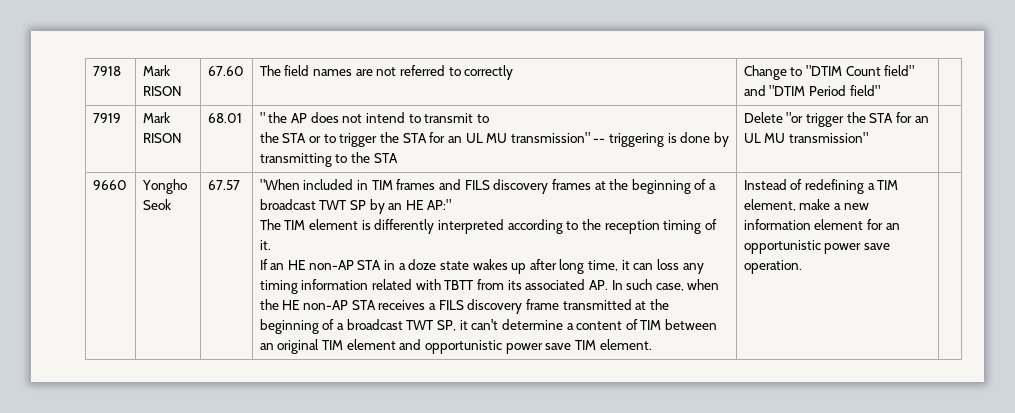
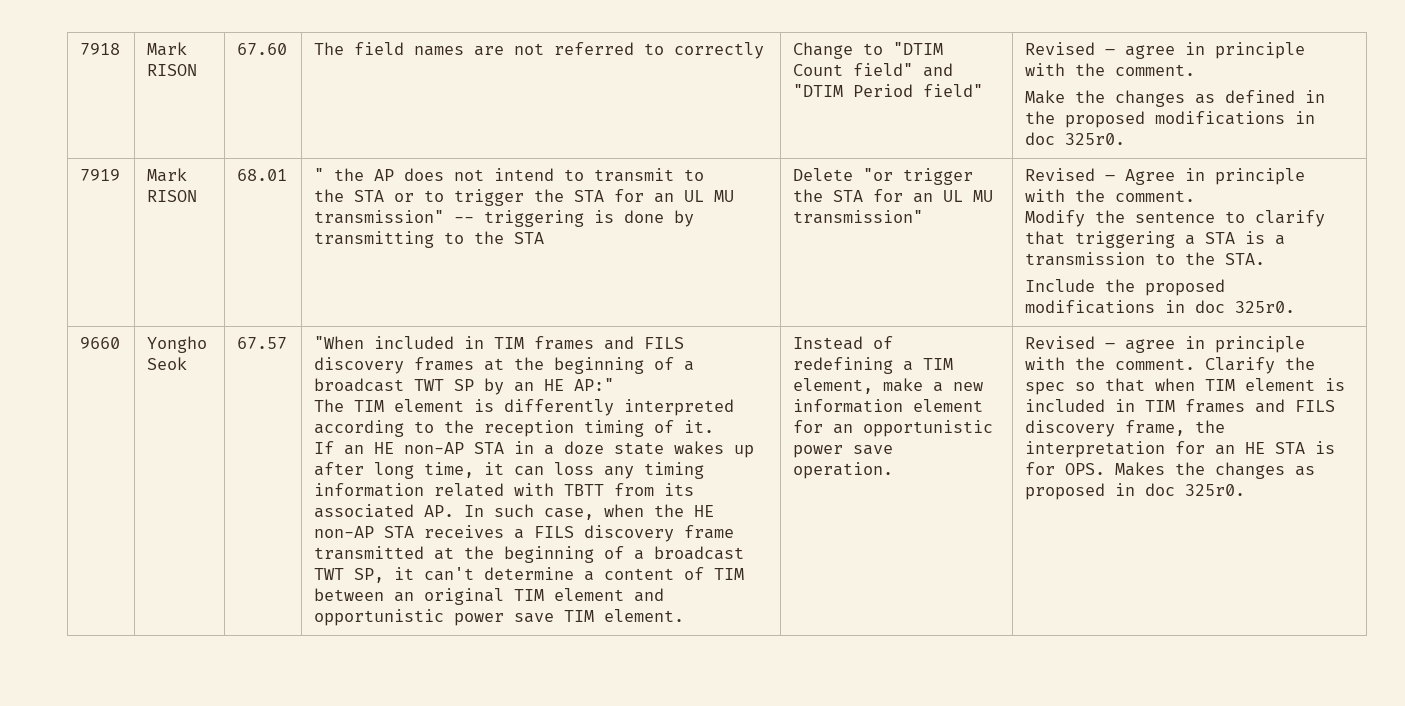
(880, 90) none -> [1025,42,1306,59] [1025,63,1196,76] [1025,90,1326,107] [1025,111,1316,128] [1025,132,1126,145] Revised – agree in principle with the comment. // Make the changes as defined in the proposed modifications in doc 325r0.
(869, 137) none -> [1025,168,1306,185] [1025,189,1196,202] [1025,210,1326,227] [1025,231,1286,248] [1025,252,1266,266] [1025,279,1226,296] [1025,300,1296,314] Revised – Agree in principle with the comment. // Modify the sentence to clarify that triggering a STA is a transmission to the STA. // Include the proposed modifications in doc 325r0.
(802, 267) none -> [1025,336,1306,353] [1025,357,1316,374] [1025,378,1346,395] [1025,399,1336,413] [1025,420,1226,437] [1025,441,1336,458] [1025,462,1316,479] [1025,483,1246,500] Revised – agree in principle with the comment. Clarify the spec so that when TIM element is included in TIM frames and FILS discovery frame, the interpretation for an HE STA is for OPS. Makes the changes as proposed in doc 325r0.

